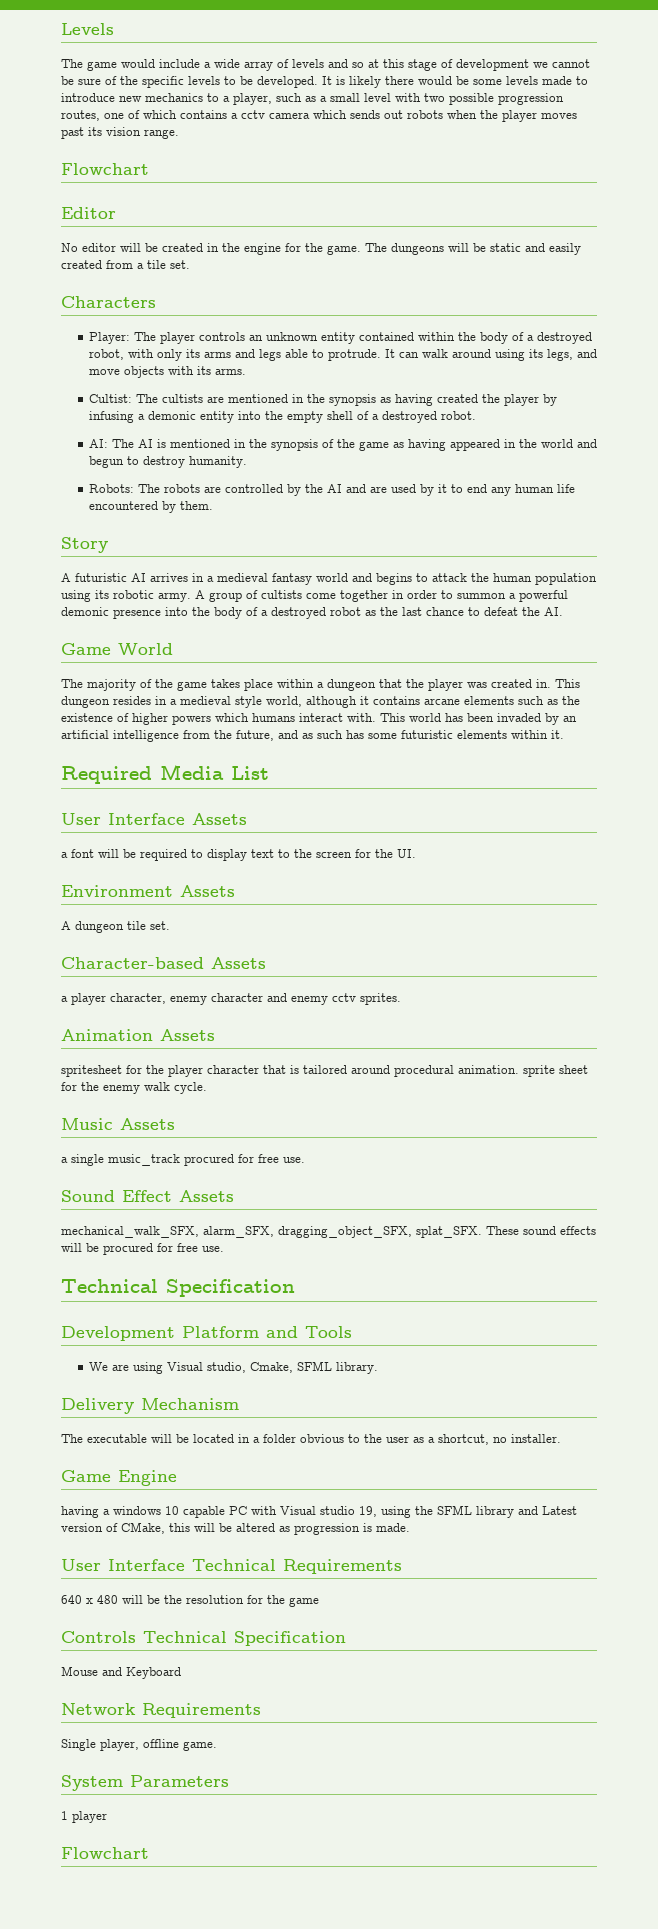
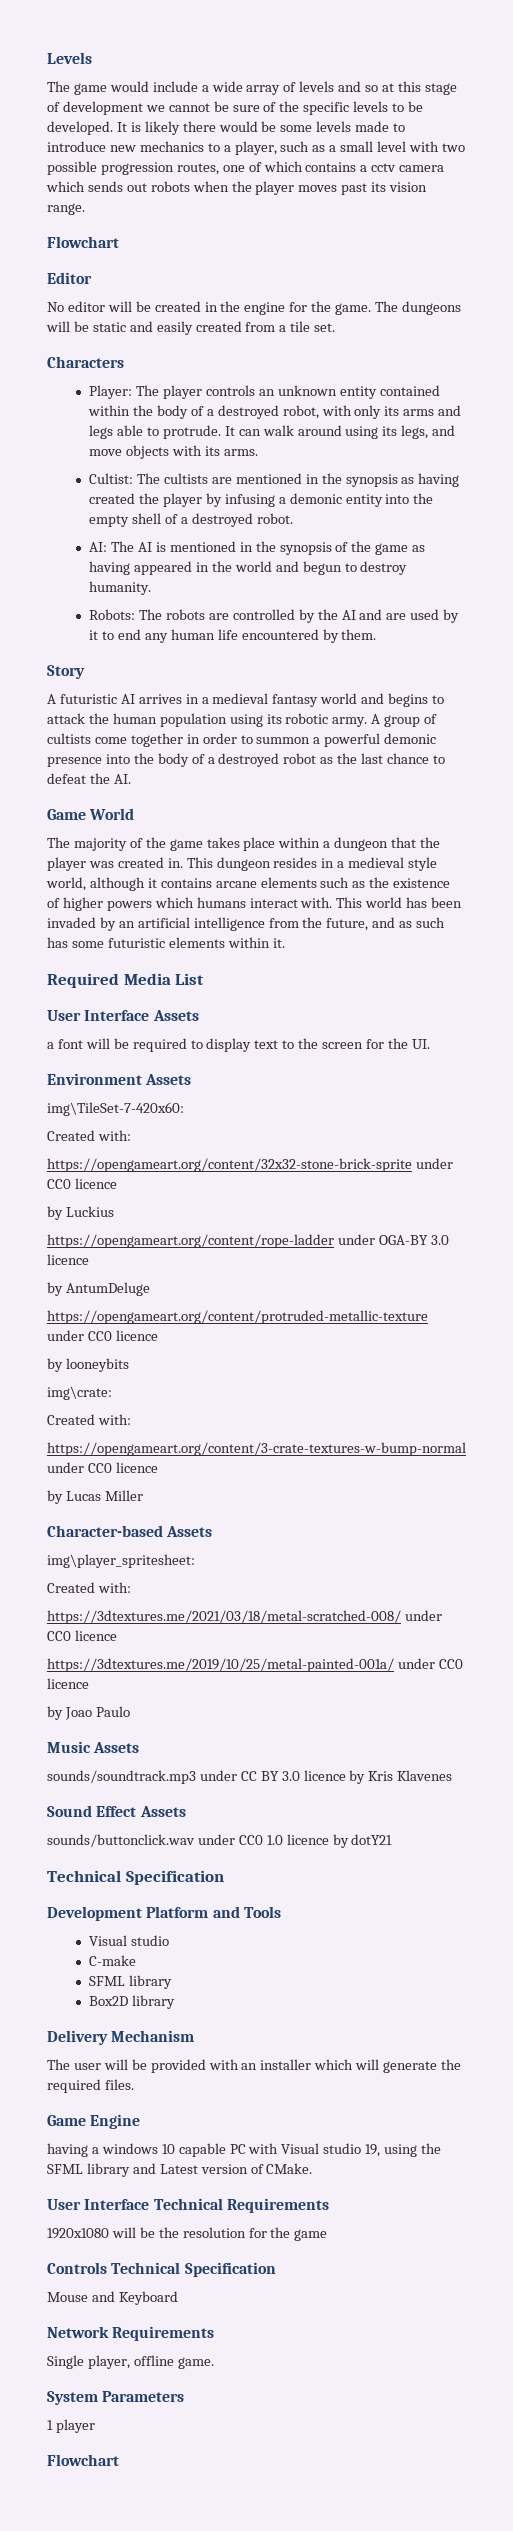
[61,921,170,933] [61,957,266,969] [61,993,401,1005] [61,1029,215,1041] [61,1065,588,1077] [61,1082,207,1094] [61,1118,175,1130] [61,1154,305,1166] [61,1190,234,1202] [61,1226,596,1238] [61,1243,224,1255] A dungeon tile set. // Character-based Assets // a player character, enemy character and enemy cctv sprites. // Animation Assets // spritesheet for the player character that is tailored around procedural animation. sprite sheet for the enemy walk cycle. // Music Assets // a single music_track procured for free use. // Sound Effect Assets // mechanical_walk_SFX, alarm_SFX, dragging_object_SFX, splat_SFX. These sound effects will be procured for free use. -> [47,1102,184,1116] [47,1130,131,1141] [47,1158,453,1172] [47,1178,117,1189] [47,1206,114,1220] [47,1234,449,1248] [47,1254,89,1265] [47,1282,150,1296] [47,1310,428,1324] [47,1330,158,1341] [47,1358,129,1372] [47,1386,112,1400] [47,1414,131,1425] [47,1442,466,1456] [47,1462,158,1473] [47,1490,143,1504] [47,1525,213,1537] [47,1554,195,1568] [47,1582,131,1593] [47,1610,442,1624] [47,1630,117,1641] [47,1658,463,1672] [47,1678,89,1689] [47,1706,130,1720] [47,1741,140,1753] [47,1770,453,1784] [47,1805,186,1817] [47,1834,393,1848] img\TileSet-7-420x60: // Created with: // https://opengameart.org/content/32x32-stone-brick-sprite under CC0 licence // by Luckius // https://opengameart.org/content/rope-ladder under OGA-BY 3.0 licence // by AntumDeluge // https://opengameart.org/content/protruded-metallic-texture under CC0 licence // by looneybits // img\crate: // Created with: // https://opengameart.org/content/3-crate-textures-w-bump-normal under CC0 licence // by Lucas Miller // Character-based Assets // img\player_spritesheet: // Created with: // https://3dtextures.me/2021/03/18/metal-scratched-008/ under CC0 licence // https://3dtextures.me/2019/10/25/metal-painted-001a/ under CC0 licence // by Joao Paulo // Music Assets // sounds/soundtrack.mp3 under CC BY 3.0 licence by Kris Klavenes // Sound Effect Assets // sounds/buttonclick.wav under CC0 1.0 licence by dotY21
[88,1361,378,1374] We are using Visual studio, Cmake, SFML library. -> [89,1935,170,1946] [89,1955,137,1966] [89,1975,173,1989] [89,1995,176,2009] Visual studio // C-make // SFML library // Box2D library
[87,1434,561,1445] executable will be located in a folder obvious to the user as a shortcut, no installer. -> [73,2059,462,2073] [47,2079,134,2093] user will be provided with an installer which will generate the required files.
[121,1522,410,1535] CMake, this will be altered as progression is made. -> [266,2163,313,2174] CMake.
[61,1595,118,1604] 640 x 480 -> [47,2228,109,2239] 1920x1080

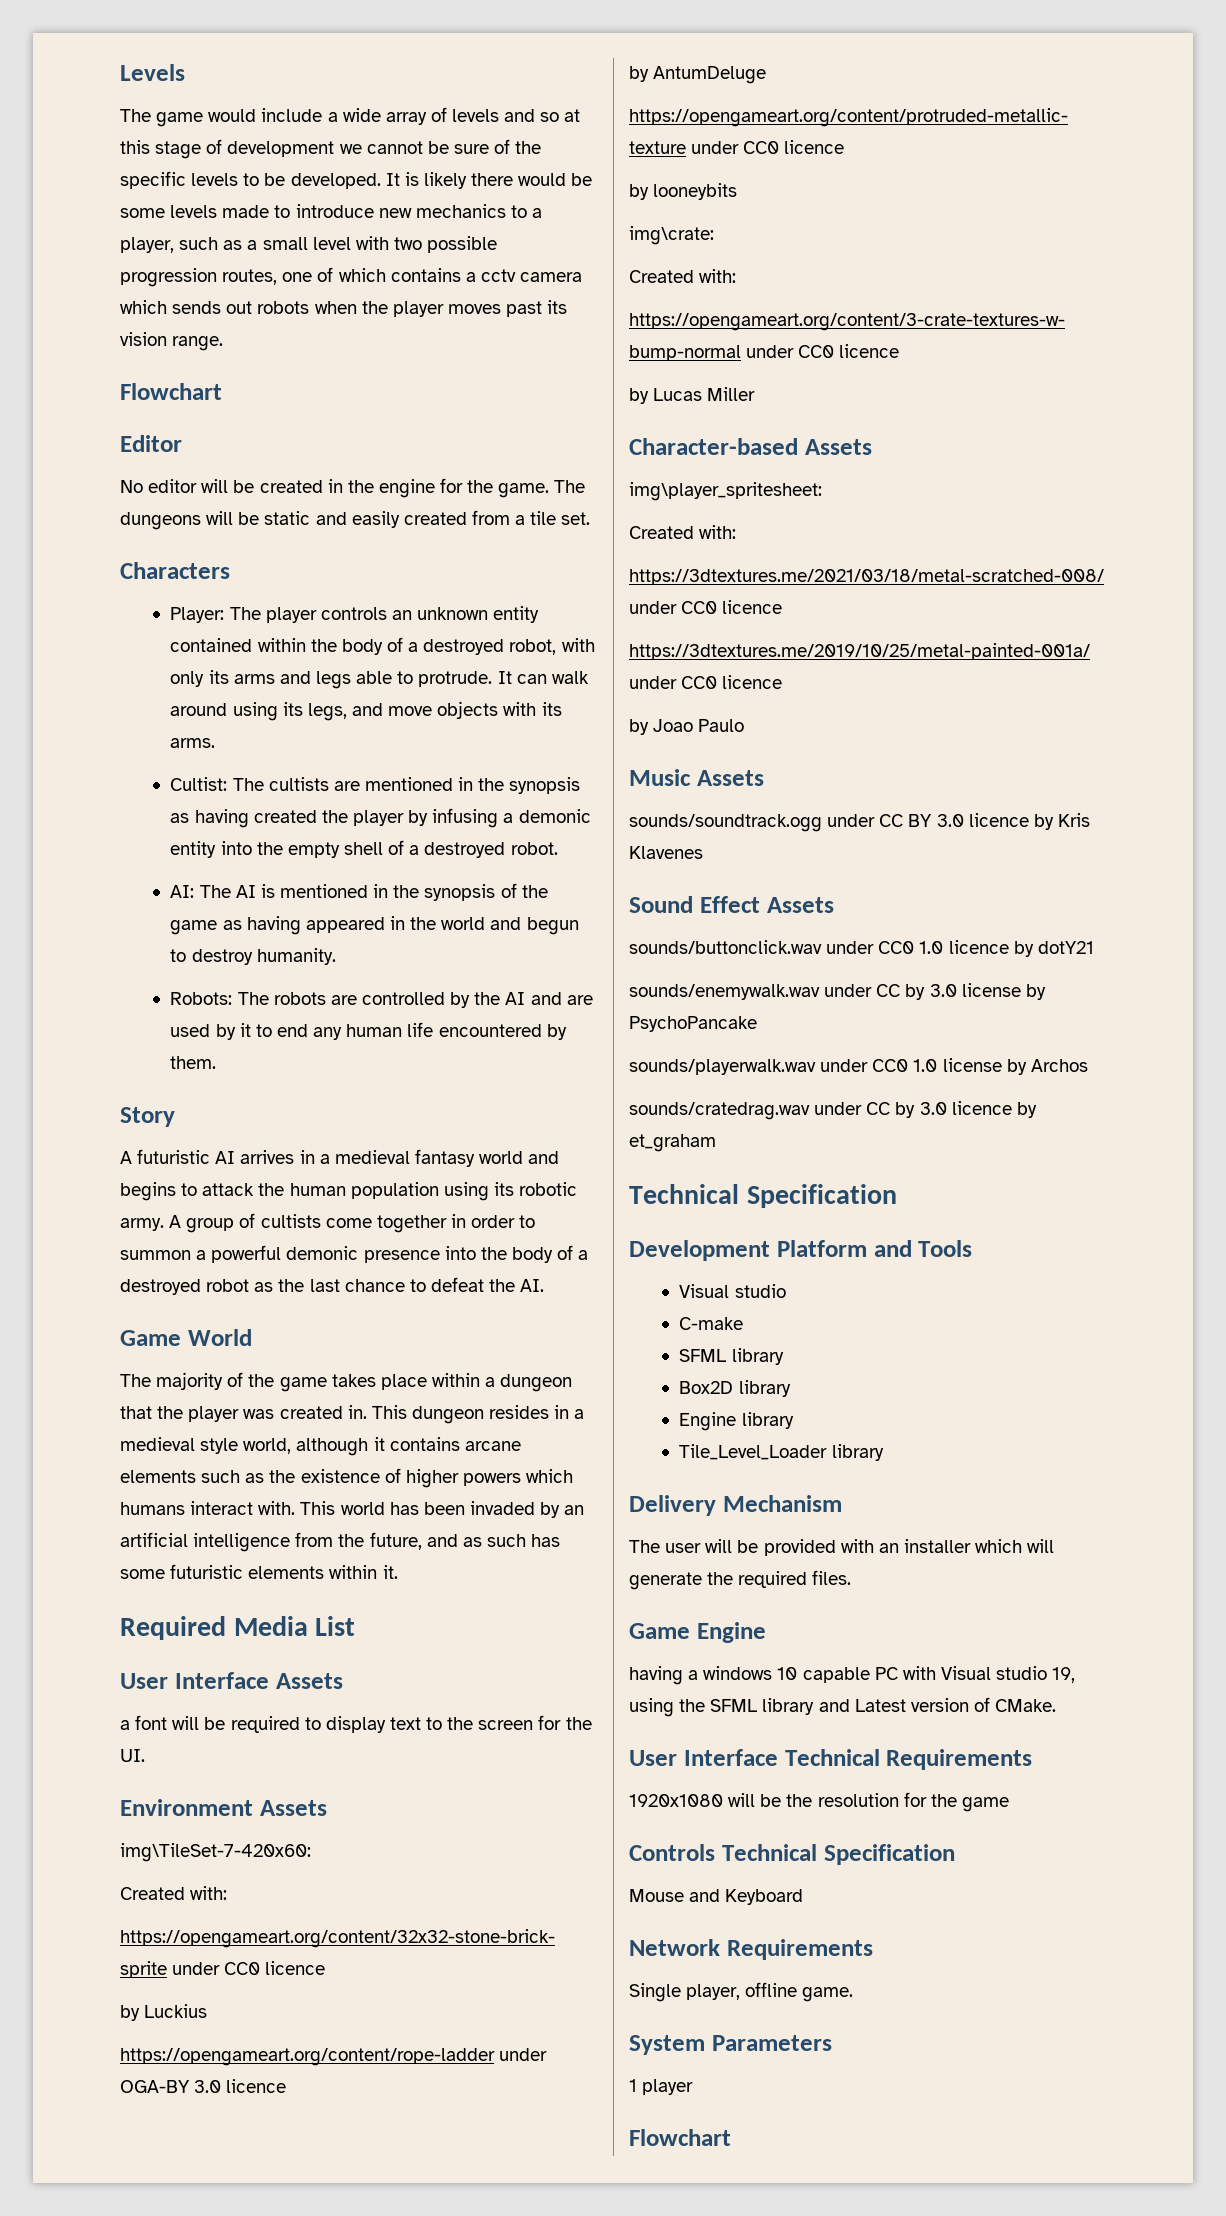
[47,1770,196,1784] sounds/soundtrack.mp3 -> [629,814,822,832] sounds/soundtrack.ogg
(393, 1839) none -> [629,983,1046,1000] [629,1016,757,1032] [629,1058,1088,1075] [629,1101,1037,1120] [629,1134,716,1152] // sounds/enemywalk.wav under CC by 3.0 license by PsychoPancake // sounds/playerwalk.wav under CC0 1.0 license by Archos // sounds/cratedrag.wav under CC by 3.0 licence by et_graham
(176, 2002) none -> [679,1412,794,1431] [679,1444,884,1461] // Engine library // Tile_Level_Loader library

